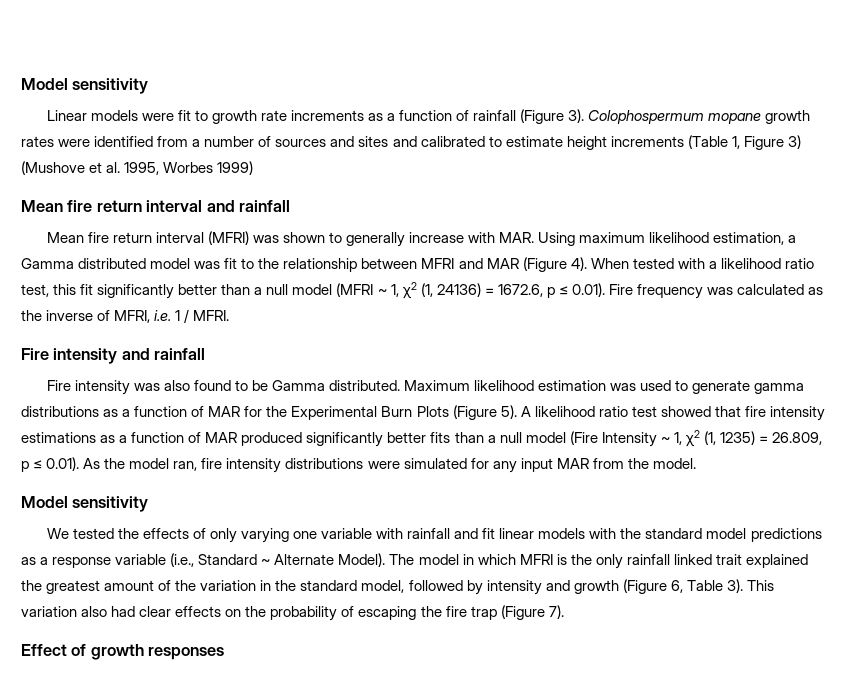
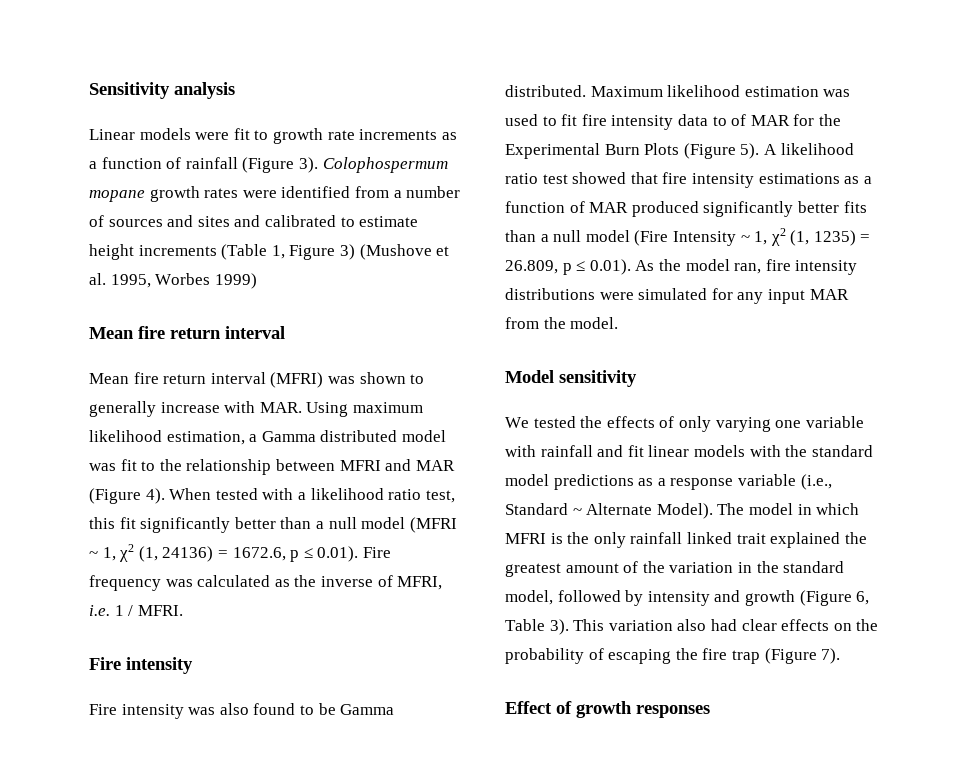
[21,78,149,94] Model sensitivity -> [89,82,235,99] Sensitivity analysis
[206,200,291,212] and rainfall -> (285, 332) none
[121,348,206,360] and rainfall -> (193, 665) none
[692,380,805,394] [21,406,188,417] generate gamma distributions as a function -> [561,114,727,130] fit fire intensity data to

